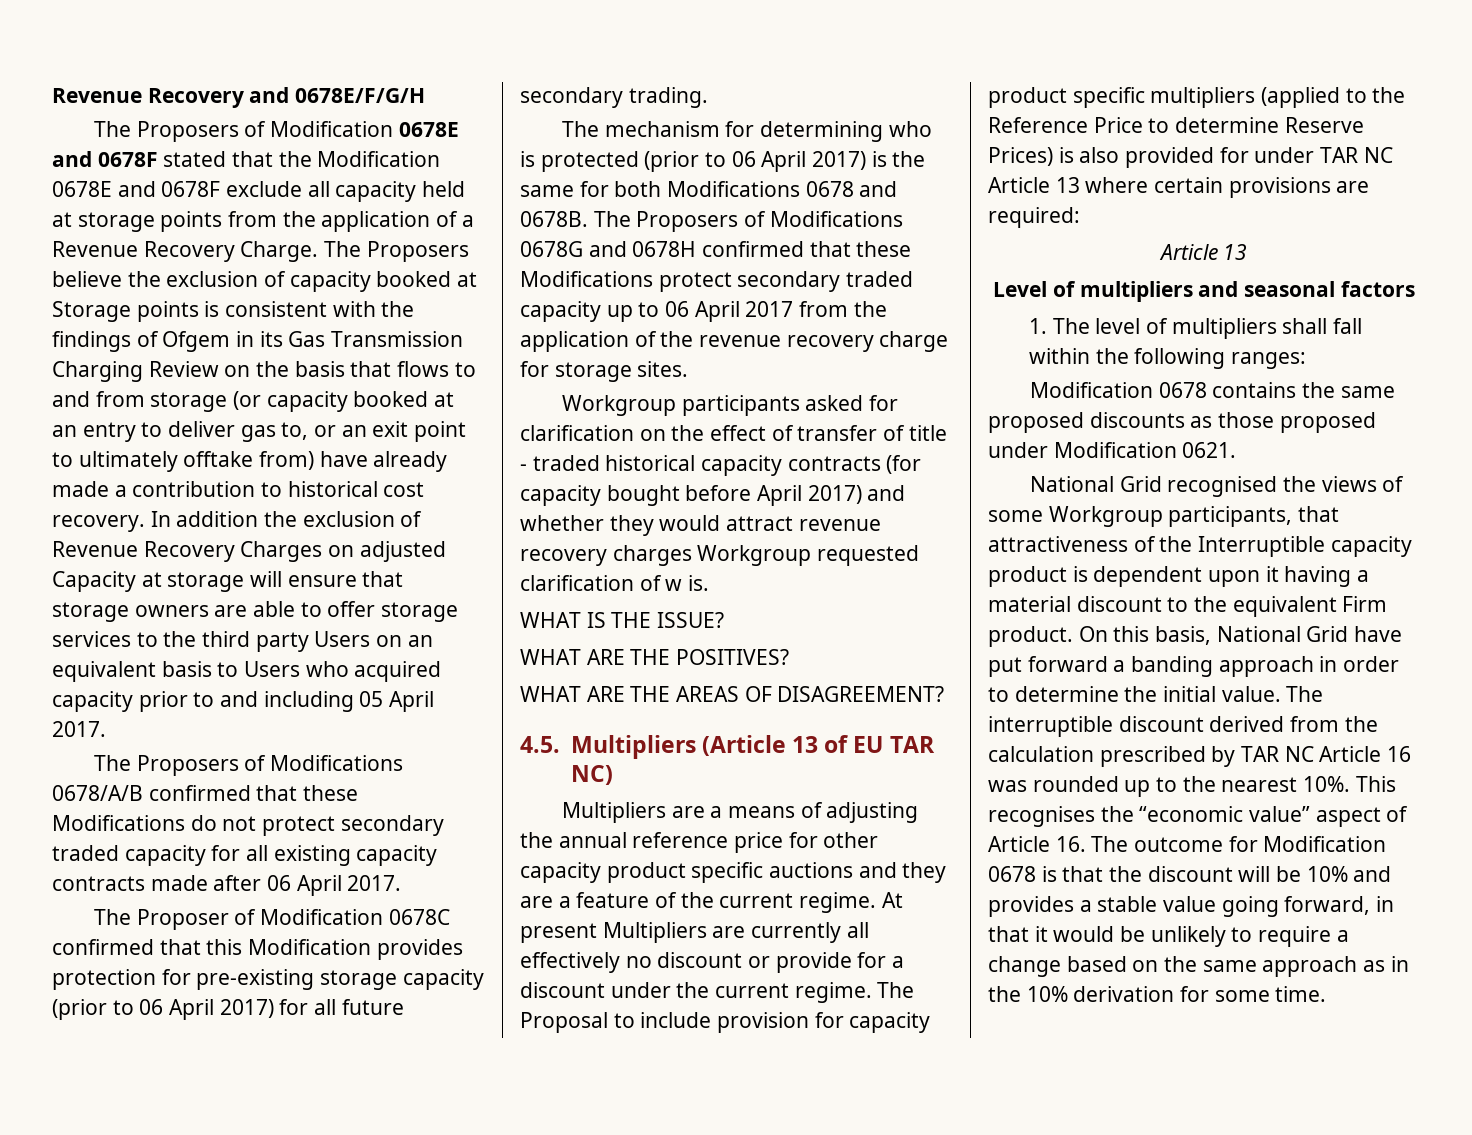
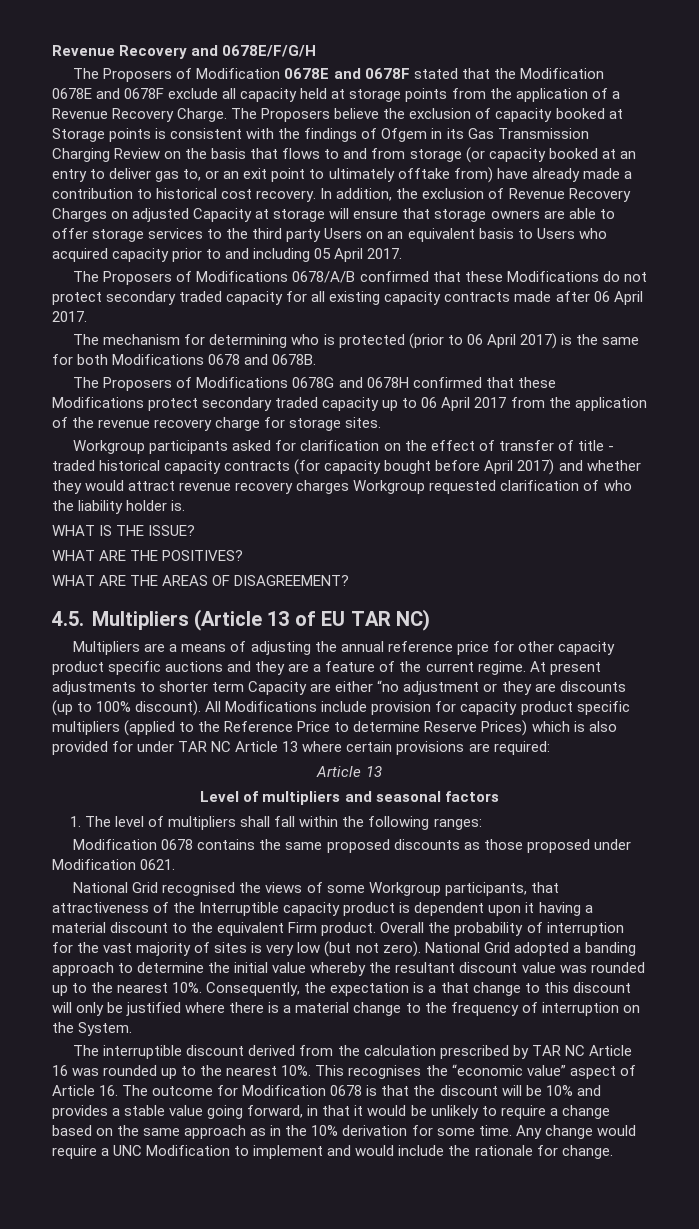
[176,511,259,527] addition -> [336,188,393,201] addition,
[93,909,450,930] [52,939,463,960] [52,969,484,990] [52,999,404,1020] [520,87,708,108] // The Proposer of Modification 0678C confirmed that this Modification provides protection for pre-existing storage capacity (prior to 06 April 2017) for all future secondary trading. -> (87, 316) none
(588, 219) none -> (317, 359) //
[665,579,683,591] w -> [603,480,632,491] [52,500,168,514] who the liability holder
[602,922,869,943] [520,952,905,973] [520,982,915,1003] [520,1012,635,1033] Multipliers are currently all effectively no discount or provide for a discount under the current regime. The Proposal to -> [52,680,626,695] [52,700,318,716] adjustments to shorter term Capacity are either “no adjustment or they are discounts (up to 100% discount). All Modifications
(1053, 156) none -> [531,721,570,732] which
[1078,626,1403,645] [988,656,1108,677] On this basis, National Grid have put forward -> [380,922,624,936] [52,941,569,957] Overall the probability of interruption for the vast majority of sites is very low (but not zero). National Grid adopted
[1319,656,1400,672] in order -> (114, 969) none
[1221,686,1281,702] value. -> [272,962,645,976] [52,982,631,996] [52,1002,640,1016] [52,1022,133,1036] value whereby the resultant discount value was rounded up to the nearest 10%. Consequently, the expectation is a that change to this discount will only be justified where there is a material change to the frequency of interruption on the System. //
(1327, 994) none -> [515,1125,636,1139] [52,1145,613,1159] Any change would require a UNC Modification to implement and would include the rationale for change.

